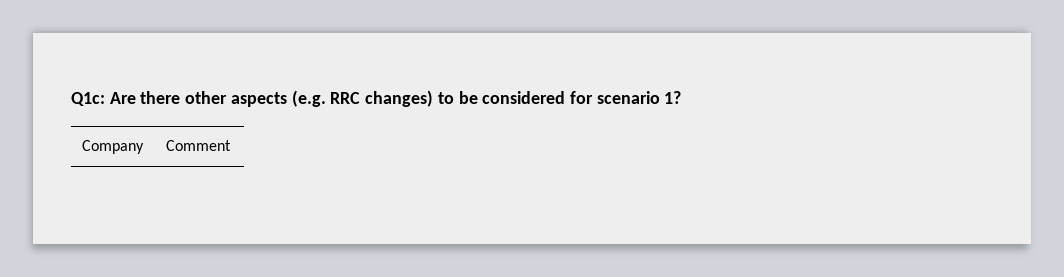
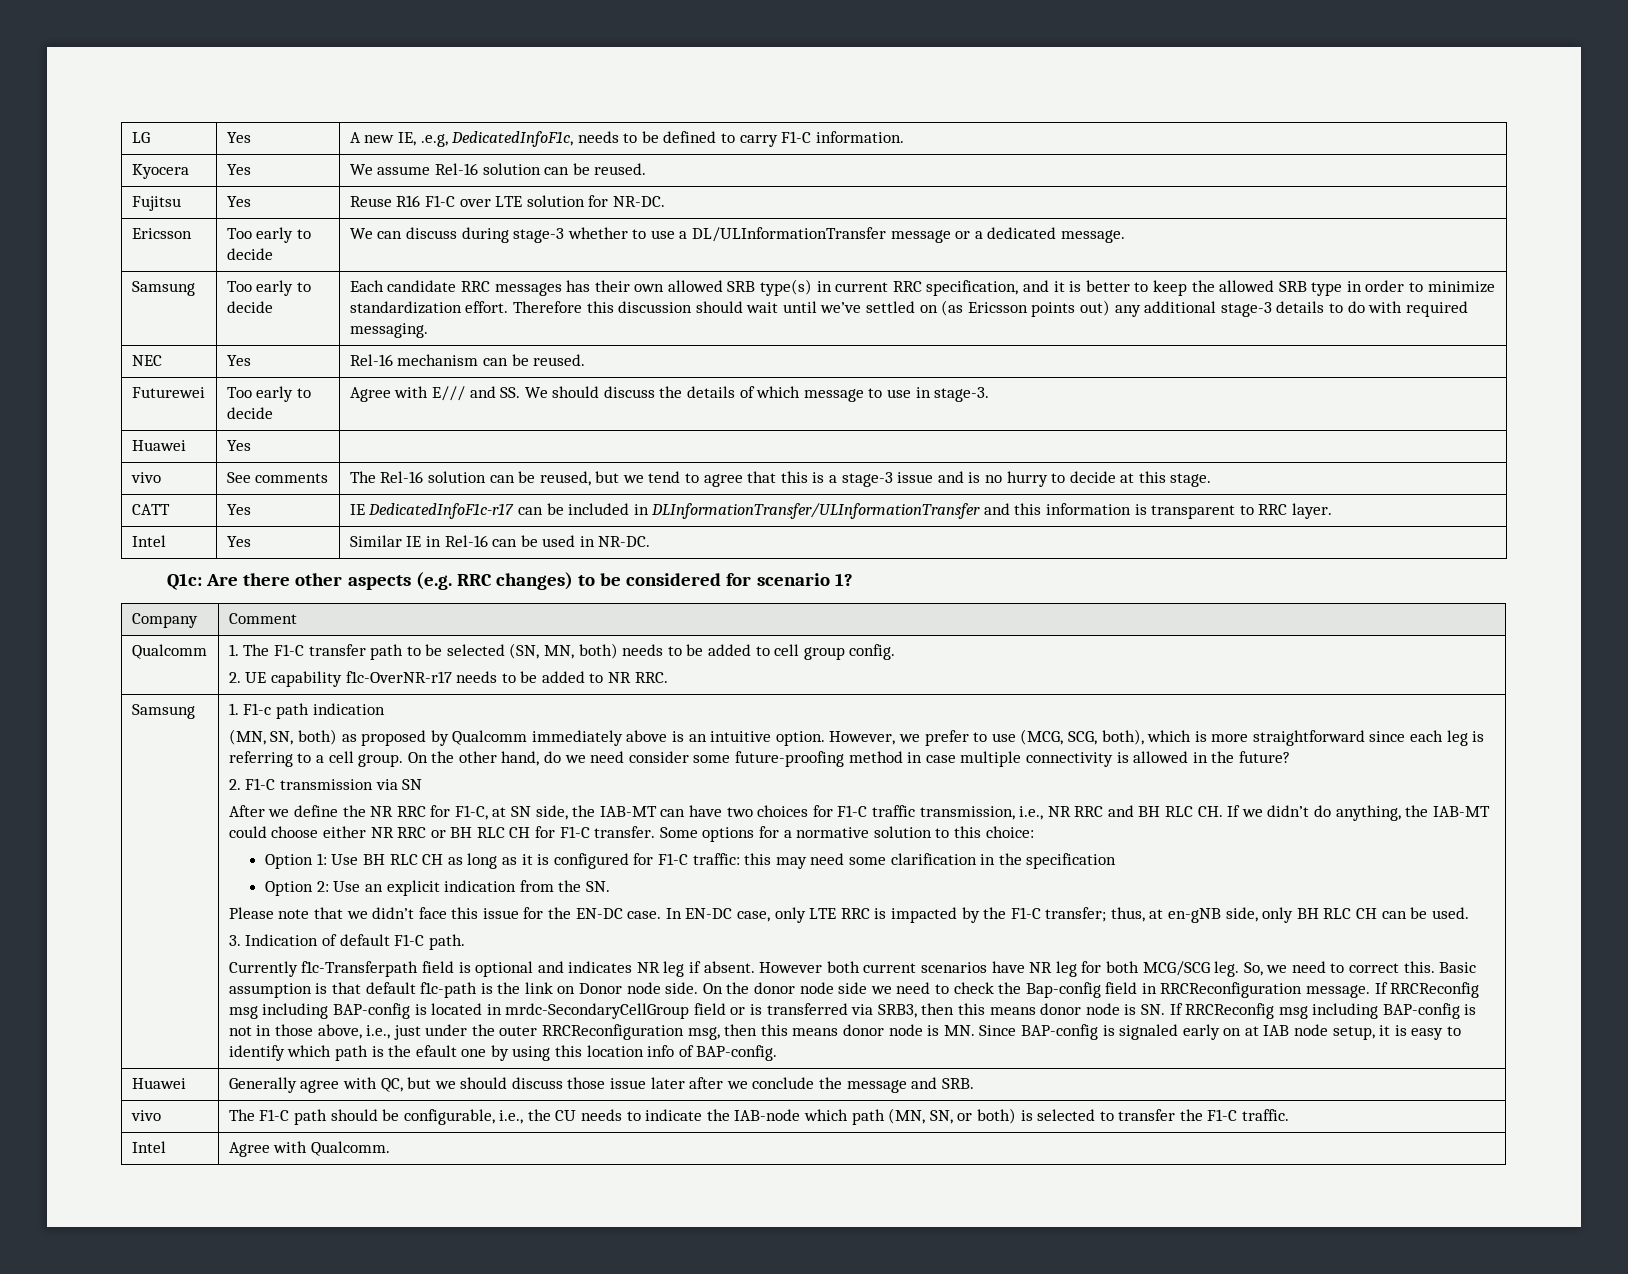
(71, 99) none -> [131,132,150,143] [226,132,251,143] [349,131,904,147] [131,164,189,179] [226,164,251,175] [349,163,647,175] [131,196,181,211] [226,196,251,207] [349,195,665,207] [131,228,192,239] [226,227,311,243] [226,248,273,260] [349,227,1125,243] [131,281,195,296] [226,280,311,296] [226,301,273,313] [349,279,1495,296] [349,300,1468,317] [349,323,428,338] [131,355,162,366] [226,355,251,366] [349,354,586,366] [131,387,205,398] [226,386,311,402] [226,407,273,419] [349,386,990,402] [131,440,186,451] [226,440,251,451] [130,472,161,483] [226,472,329,483] [349,471,1212,487] [131,504,170,515] [226,504,251,515] [349,503,1332,519] [131,535,166,547] [226,536,251,547] [349,535,651,547] LG | Yes | A new IE, .e.g, DedicatedInfoF1c, needs to be defined to carry F1-C information. // Kyocera | Yes | We assume Rel-16 solution can be reused. // Fujitsu | Yes | Reuse R16 F1-C over LTE solution for NR-DC. // Ericsson | Too early to decide | We can discuss during stage-3 whether to use a DL/ULInformationTransfer message or a dedicated message. // Samsung | Too early to decide | Each candidate RRC messages has their own allowed SRB type(s) in current RRC specification, and it is better to keep the allowed SRB type in order to minimize standardization effort. Therefore this discussion should wait until we’ve settled on (as Ericsson points out) any additional stage-3 details to do with required messaging. // NEC | Yes | Rel-16 mechanism can be reused. // Futurewei | Too early to decide | Agree with E/// and SS. We should discuss the details of which message to use in stage-3. // Huawei | Yes | // vivo | See comments | The Rel-16 solution can be reused, but we tend to agree that this is a stage-3 issue and is no hurry to decide at this stage. // CATT | Yes | IE DedicatedInfoF1c-r17 can be included in DLInformationTransfer/ULInformationTransfer and this information is transparent to RRC layer. // Intel | Yes | Similar IE in Rel-16 can be used in NR-DC. //
(232, 145) none -> [131,644,207,659] [228,643,896,660] [228,671,668,687] [131,704,195,719] [228,703,385,719] [228,729,1485,746] [228,751,1290,767] [228,778,423,790] [228,805,1490,821] [228,826,1034,842] [265,853,1117,869] [265,880,611,896] [228,907,1469,923] [228,934,465,950] [228,961,1477,977] [228,982,1480,998] [228,1003,1477,1019] [228,1024,1462,1040] [228,1045,778,1061] [131,1078,186,1089] [228,1077,974,1093] [130,1110,161,1121] [228,1108,1290,1125] [131,1141,166,1153] [228,1141,390,1157] // Qualcomm | 1. The F1-C transfer path to be selected (SN, MN, both) needs to be added to cell group config. // 2. UE capability f1c-OverNR-r17 needs to be added to NR RRC. // Samsung | 1. F1-c path indication // (MN, SN, both) as proposed by Qualcomm immediately above is an intuitive option. However, we prefer to use (MCG, SCG, both), which is more straightforward since each leg is referring to a cell group. On the other hand, do we need consider some future-proofing method in case multiple connectivity is allowed in the future? // 2. F1-C transmission via SN // After we define the NR RRC for F1-C, at SN side, the IAB-MT can have two choices for F1-C traffic transmission, i.e., NR RRC and BH RLC CH. If we didn’t do anything, the IAB-MT could choose either NR RRC or BH RLC CH for F1-C transfer. Some options for a normative solution to this choice: // Option 1: Use BH RLC CH as long as it is configured for F1-C traffic: this may need some clarification in the specification // Option 2: Use an explicit indication from the SN. // Please note that we didn’t face this issue for the EN-DC case. In EN-DC case, only LTE RRC is impacted by the F1-C transfer; thus, at en-gNB side, only BH RLC CH can be used. // 3. Indication of default F1-C path. // Currently f1c-Transferpath field is optional and indicates NR leg if absent. However both current scenarios have NR leg for both MCG/SCG leg. So, we need to correct this. Basic assumption is that default f1c-path is the link on Donor node side. On the donor node side we need to check the Bap-config field in RRCReconfiguration message. If RRCReconfig msg including BAP-config is located in mrdc-SecondaryCellGroup field or is transferred via SRB3, then this means donor node is SN. If RRCReconfig msg including BAP-config is not in those above, i.e., just under the outer RRCReconfiguration msg, then this means donor node is MN. Since BAP-config is signaled early on at IAB node setup, it is easy to identify which path is the efault one by using this location info of BAP-config. // Huawei | Generally agree with QC, but we should discuss those issue later after we conclude the message and SRB. // vivo | The F1-C path should be configurable, i.e., the CU needs to indicate the IAB-node which path (MN, SN, or both) is selected to transfer the F1-C traffic. // Intel | Agree with Qualcomm.

